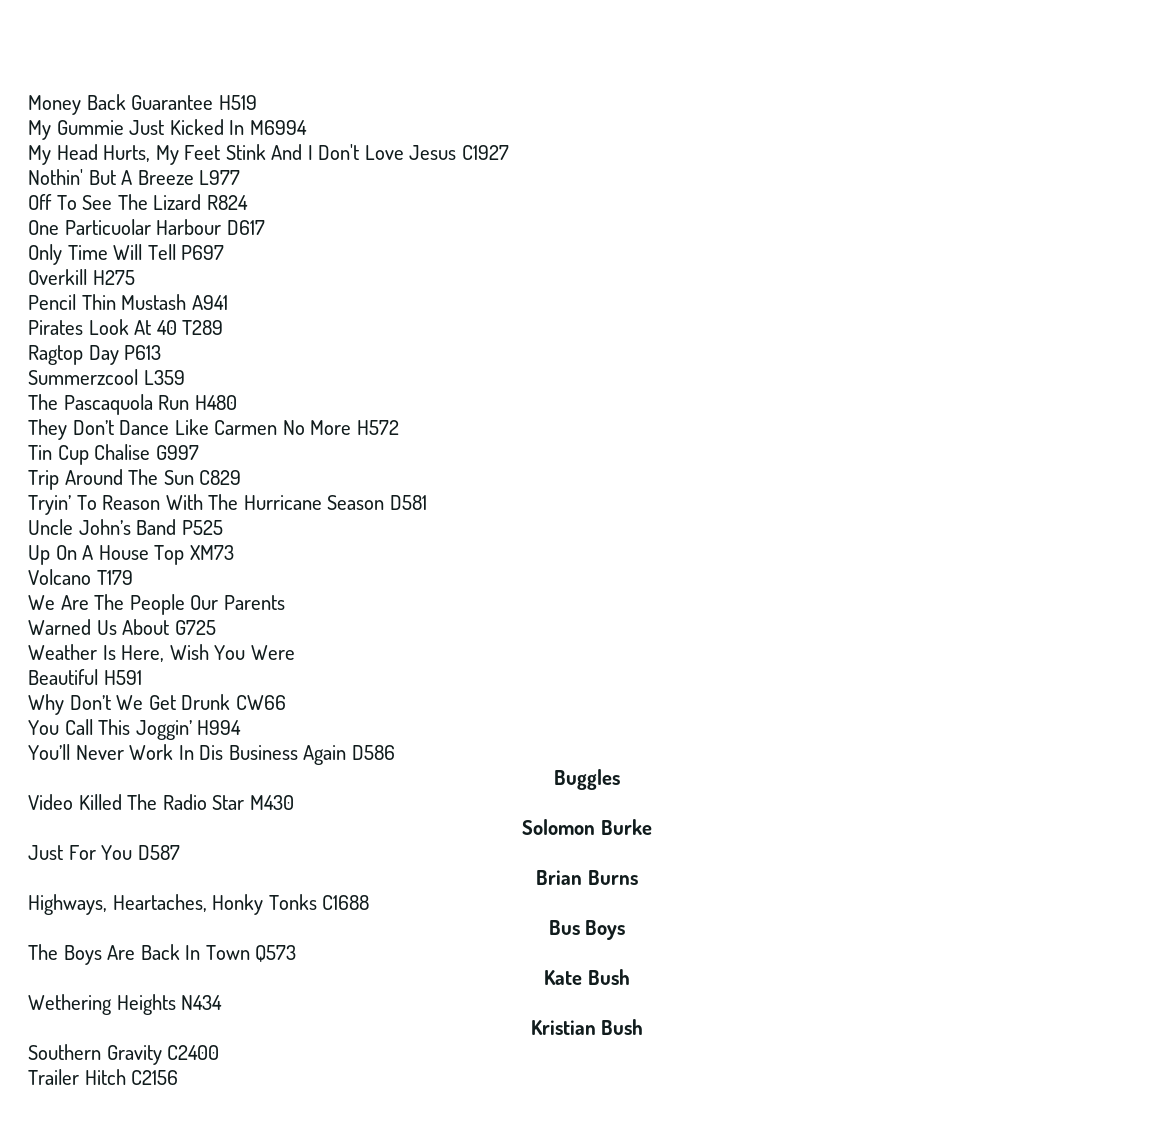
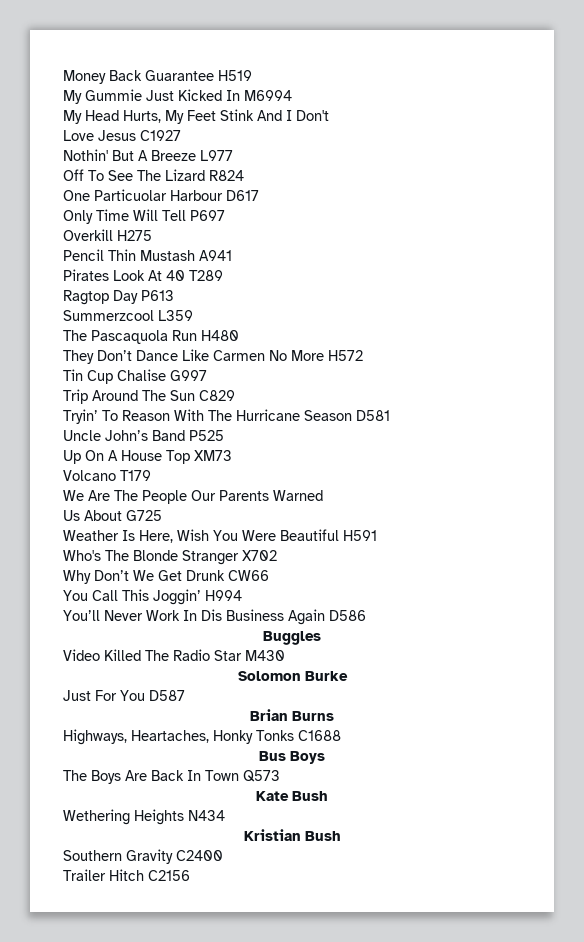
(360, 152) none -> (329, 115) //
[28,619,91,635] // Warned -> [273,490,323,501] Warned //
(295, 652) // -> (276, 535) none
(142, 677) none -> [63,550,277,565] // Who's The Blonde Stranger X702

